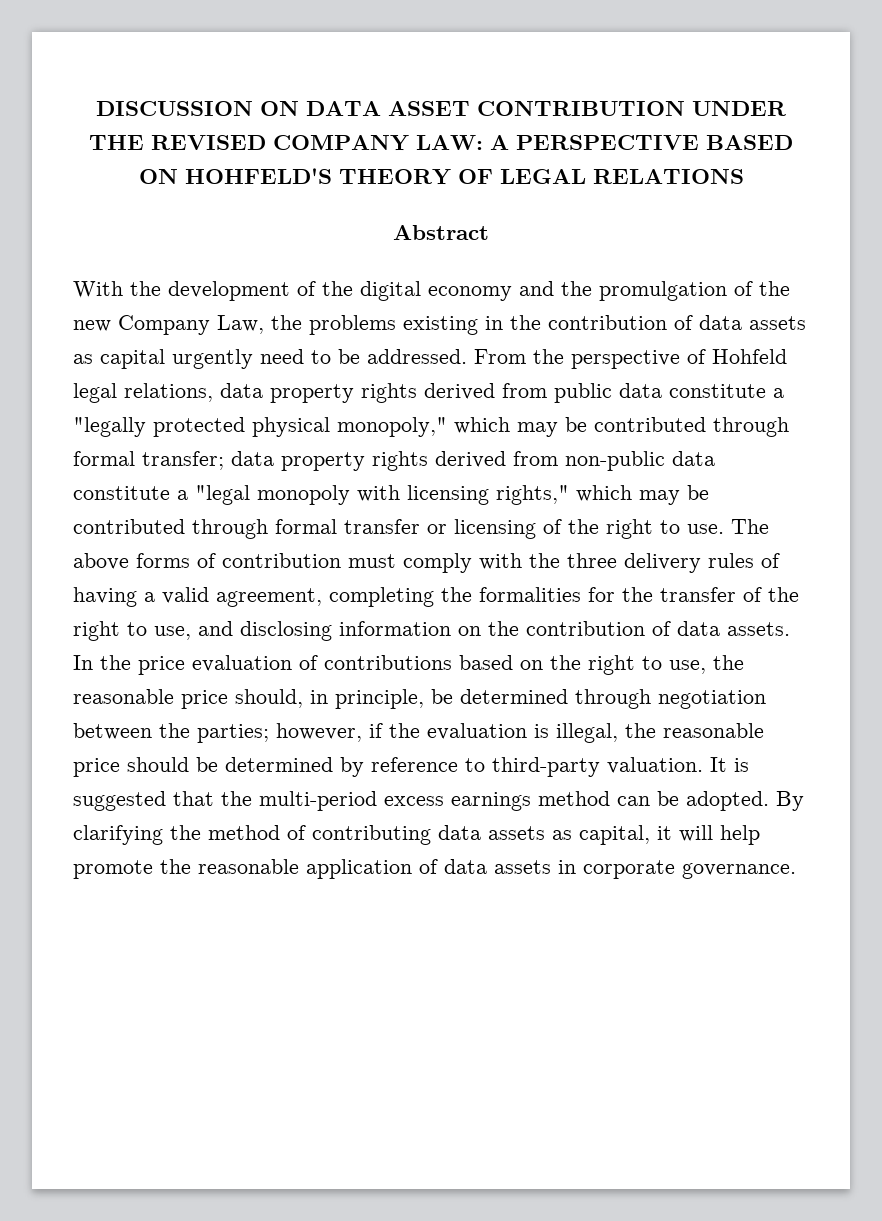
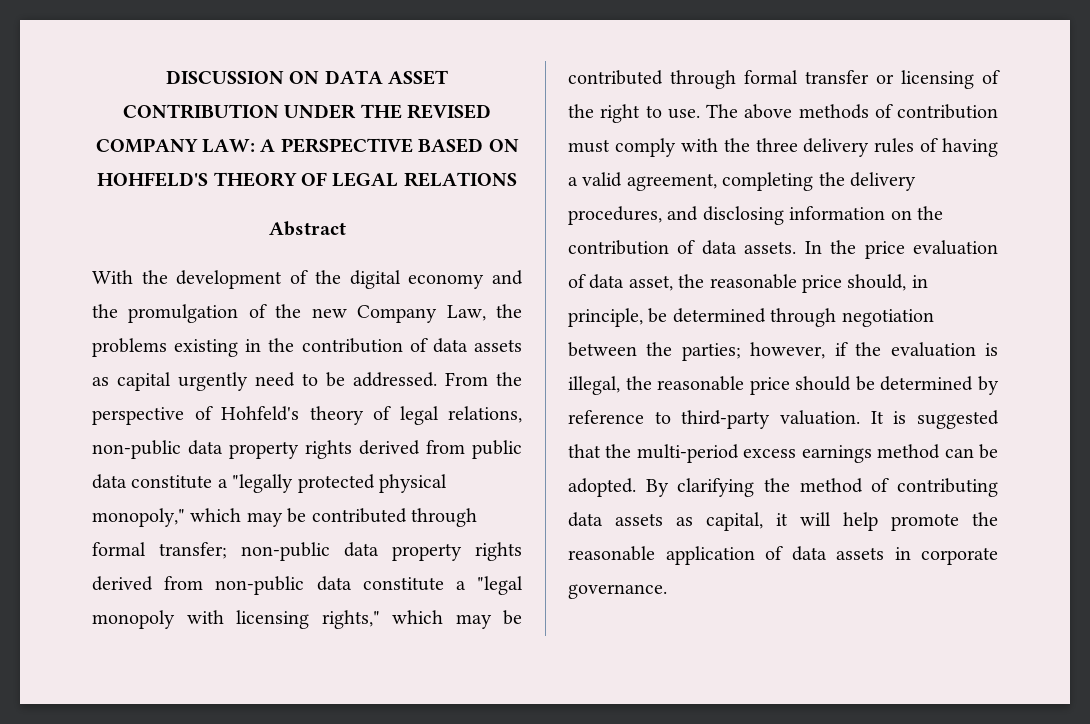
[712,349,787,364] Hohfeld -> [221,406,391,425] Hohfeld's theory of
(213, 392) none -> [92,440,181,459] non-public
(224, 460) none -> [241,542,330,561] non-public
[136,553,190,568] forms -> [798,104,869,119] methods
[479,587,799,602] [73,621,191,641] formalities for the transfer of the right to use, -> [850,172,916,191] [568,206,662,225] delivery procedures,
[324,655,706,675] contributions based on the right to use, -> [589,274,673,291] data asset,

